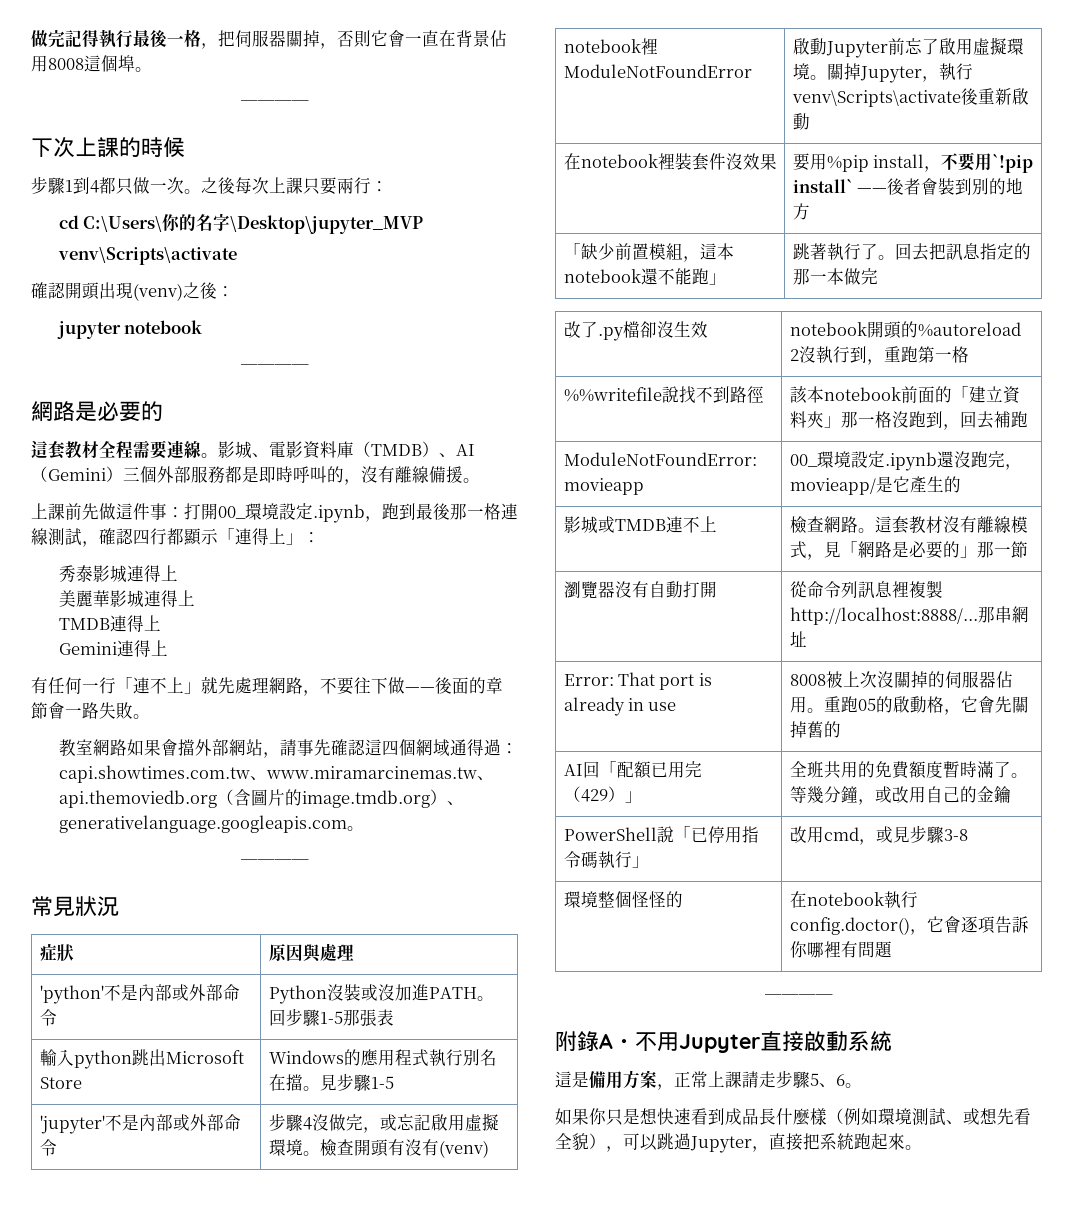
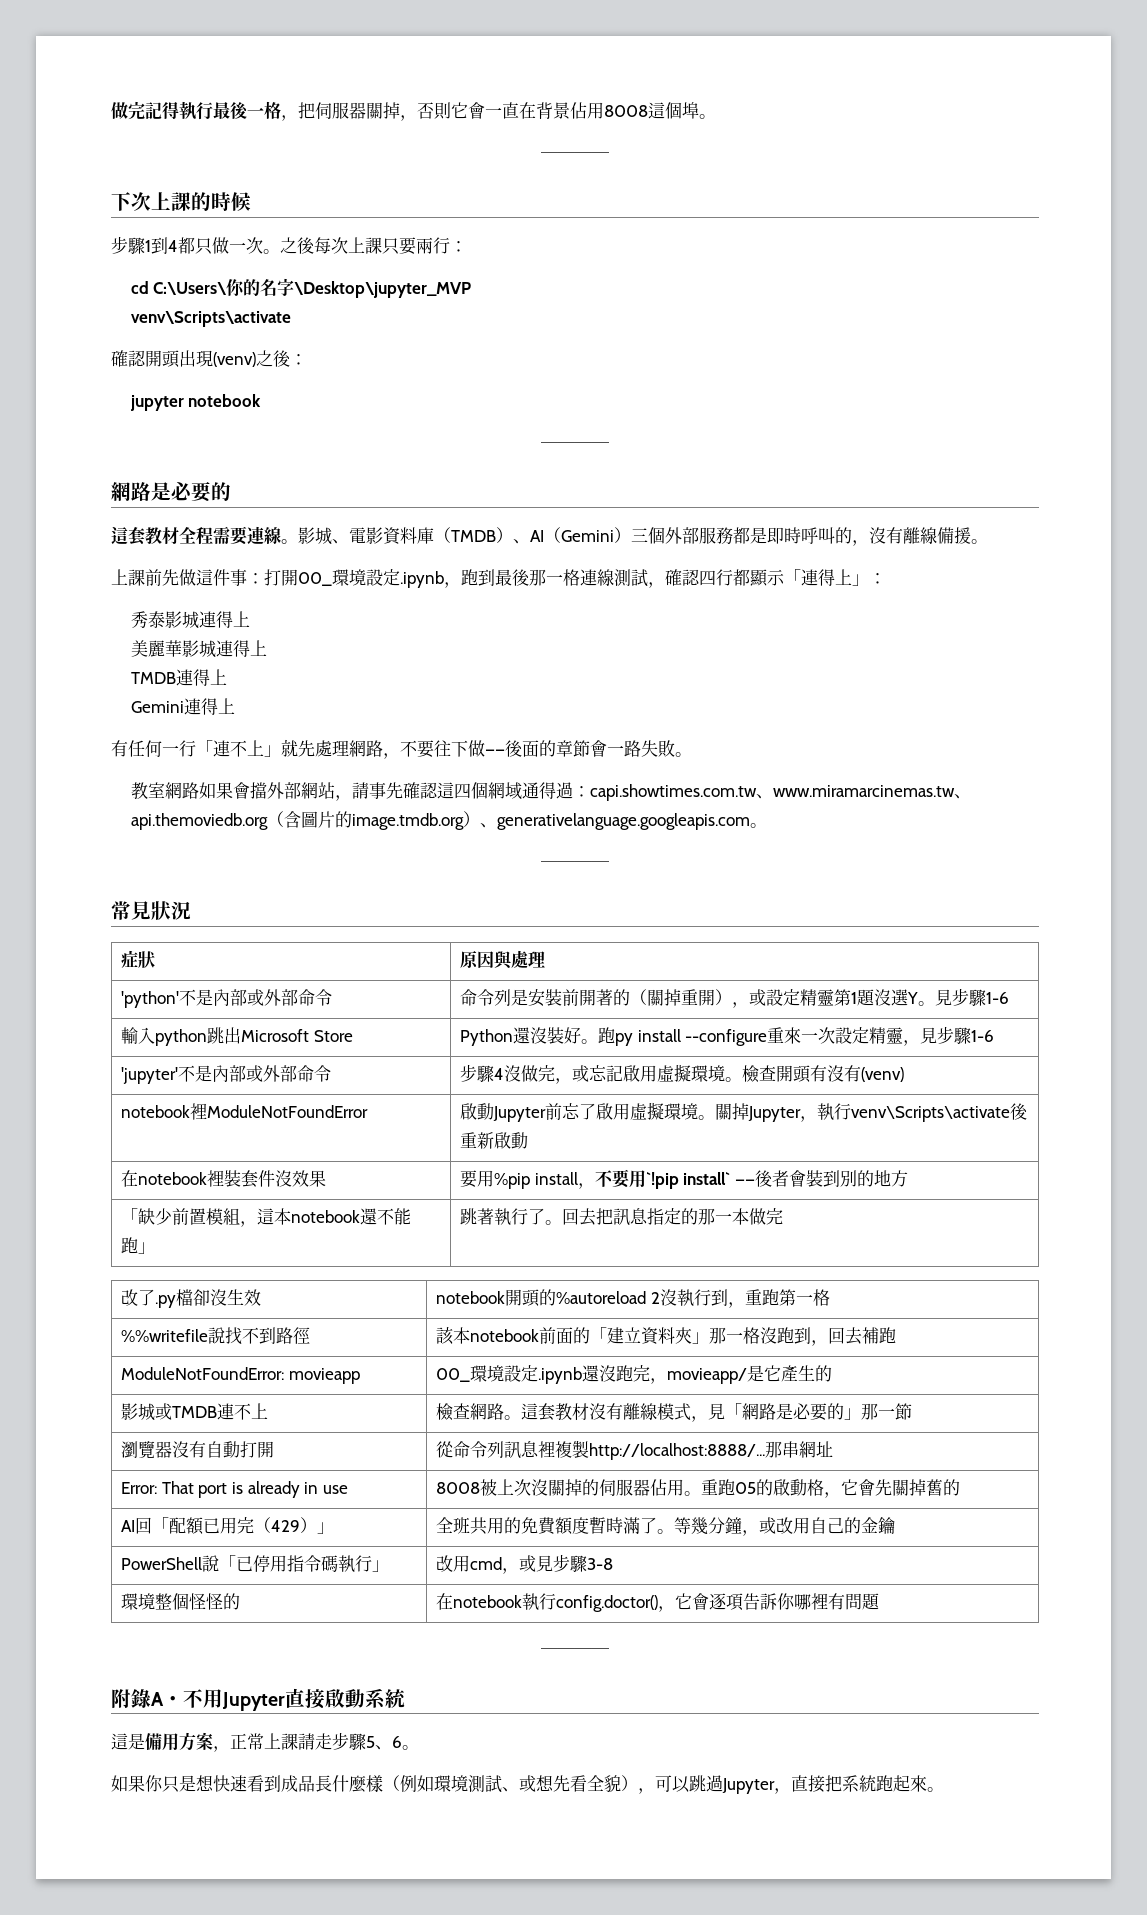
[268,984,494,1004] [268,1008,394,1027] Python沒裝或沒加進PATH。回步驟1-5那張表 -> [460,988,1010,1008] 命令列是安裝前開著的（關掉重開），或設定精靈第1題沒選Y。見步驟1-6
[268,1049,497,1067] [268,1073,394,1091] Windows的應用程式執行別名在擋。見步驟1-5 -> [460,1026,995,1046] Python還沒裝好。跑py install --configure重來一次設定精靈，見步驟1-6

